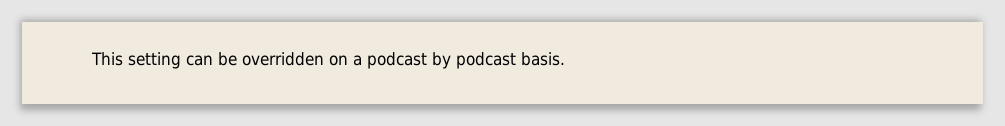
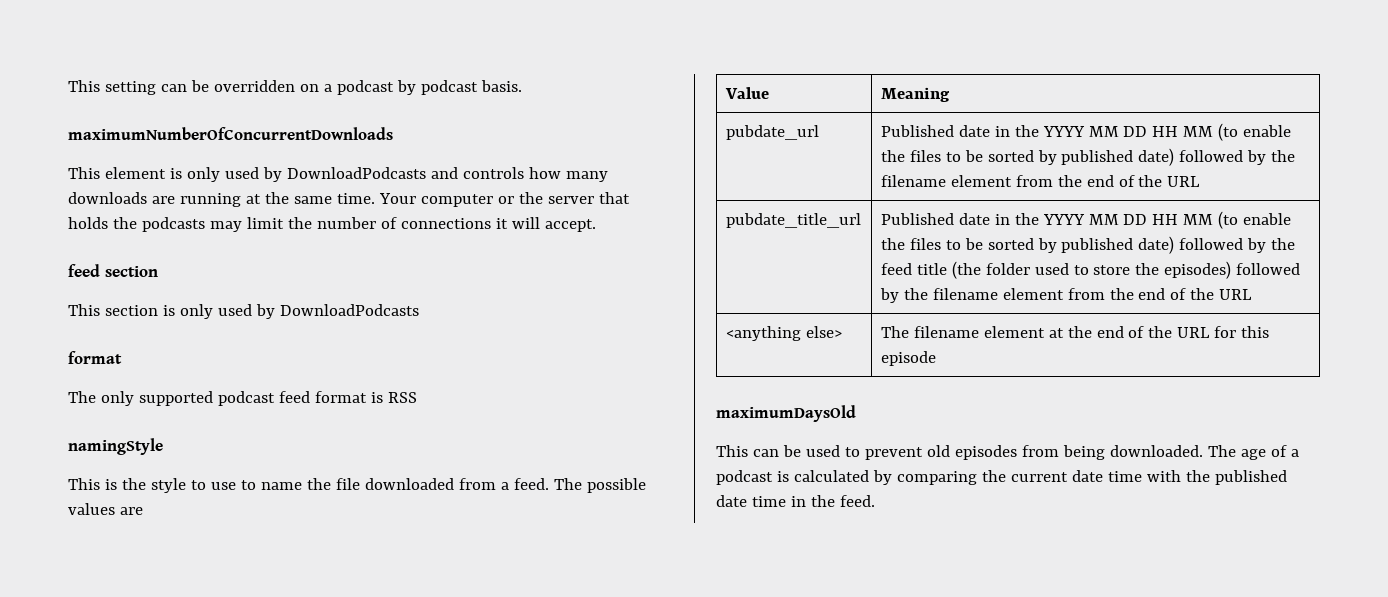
(565, 59) none -> [68,127,393,140] [68,167,608,182] [68,192,630,207] [68,217,596,232] [68,264,158,277] [68,304,419,319] [68,351,122,364] [68,391,417,406] [68,438,163,455] [68,478,646,493] [68,503,143,515] [724,87,769,99] [880,87,950,102] [725,125,819,140] [880,123,1292,141] [880,148,1296,166] [880,175,1201,187] [725,213,861,228] [880,211,1292,229] [880,236,1296,254] [880,261,1301,279] [879,288,1253,303] [725,326,842,341] [880,326,1270,338] [880,351,936,366] [716,405,856,422] [716,445,1299,460] [716,470,1287,485] [716,495,875,507] // maximumNumberOfConcurrentDownloads // This element is only used by DownloadPodcasts and controls how many downloads are running at the same time. Your computer or the server that holds the podcasts may limit the number of connections it will accept. // feed section // This section is only used by DownloadPodcasts // format // The only supported podcast feed format is RSS // namingStyle // This is the style to use to name the file downloaded from a feed. The possible values are // Value | Meaning // pubdate_url | Published date in the YYYY MM DD HH MM (to enable the files to be sorted by published date) followed by the filename element from the end of the URL // pubdate_title_url | Published date in the YYYY MM DD HH MM (to enable the files to be sorted by published date) followed by the feed title (the folder used to store the episodes) followed by the filename element from the end of the URL // <anything else> | The filename element at the end of the URL for this episode // maximumDaysOld // This can be used to prevent old episodes from being downloaded. The age of a podcast is calculated by comparing the current date time with the published date time in the feed.

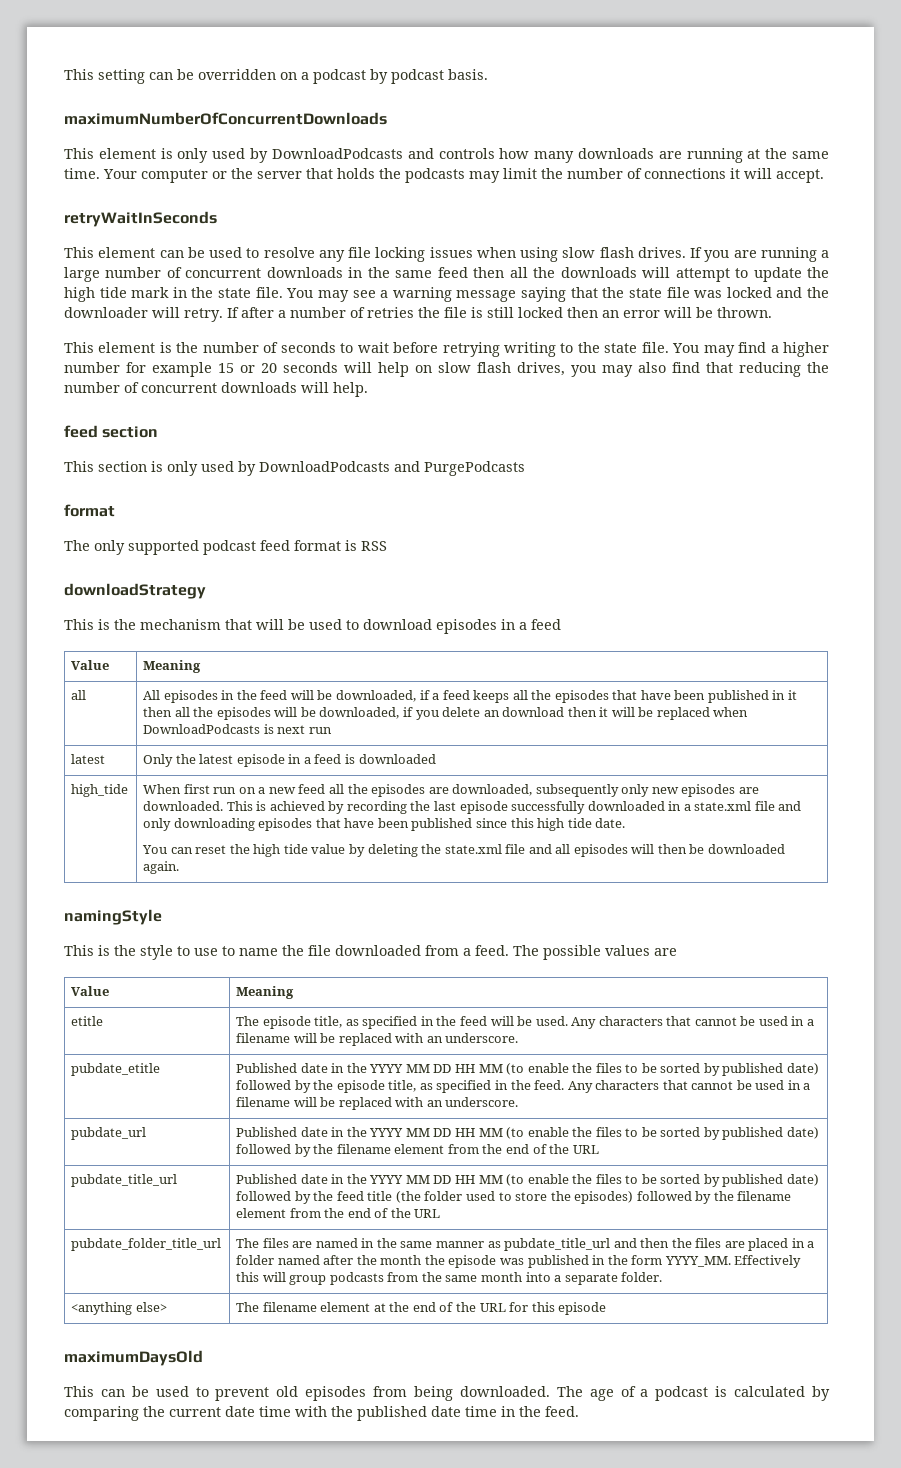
(596, 225) none -> [64,211,217,227] [64,247,829,262] [64,267,830,282] [64,287,829,302] [64,307,772,322] [64,342,830,357] [64,362,829,377] [64,382,368,397] // retryWaitInSeconds // This element can be used to resolve any file locking issues when using slow flash drives. If you are running a large number of concurrent downloads in the same feed then all the downloads will attempt to update the high tide mark in the state file. You may see a warning message saying that the state file was locked and the downloader will retry. If after a number of retries the file is still locked then an error will be thrown. // This element is the number of seconds to wait before retrying writing to the state file. You may find a higher number for example 15 or 20 seconds will help on slow flash drives, you may also find that reducing the number of concurrent downloads will help.
(419, 310) none -> [394,461,525,476] and PurgePodcasts
(417, 397) none -> [64,583,206,599] [64,619,561,634] [71,660,110,670] [143,660,202,673] [71,690,87,700] [143,690,797,703] [143,707,749,720] [143,724,332,734] [71,754,106,764] [143,754,436,767] [71,784,129,797] [143,784,759,797] [143,801,802,814] [143,818,626,831] [142,844,785,857] [143,861,180,874] // downloadStrategy // This is the mechanism that will be used to download episodes in a feed // Value | Meaning // all | All episodes in the feed will be downloaded, if a feed keeps all the episodes that have been published in it then all the episodes will be downloaded, if you delete an download then it will be replaced when DownloadPodcasts is next run // latest | Only the latest episode in a feed is downloaded // high_tide | When first run on a new feed all the episodes are downloaded, subsequently only new episodes are downloaded. This is achieved by recording the last episode successfully downloaded in a state.xml file and only downloading episodes that have been published since this high tide date. // You can reset the high tide value by deleting the state.xml file and all episodes will then be downloaded again.
(950, 94) none -> [71,1016,104,1026] [236,1016,814,1029] [236,1033,519,1046] [71,1063,161,1076] [236,1063,819,1076] [236,1080,811,1093] [236,1097,519,1110] // etitle | The episode title, as specified in the feed will be used. Any characters that cannot be used in a filename will be replaced with an underscore. // pubdate_etitle | Published date in the YYYY MM DD HH MM (to enable the files to be sorted by published date) followed by the episode title, as specified in the feed. Any characters that cannot be used in a filename will be replaced with an underscore.
(1253, 294) none -> [71,1238,222,1251] [236,1238,815,1251] [236,1255,802,1268] [236,1272,663,1285] // pubdate_folder_title_url | The files are named in the same manner as pubdate_title_url and then the files are placed in a folder named after the month the episode was published in the form YYYY_MM. Effectively this will group podcasts from the same month into a separate folder.

